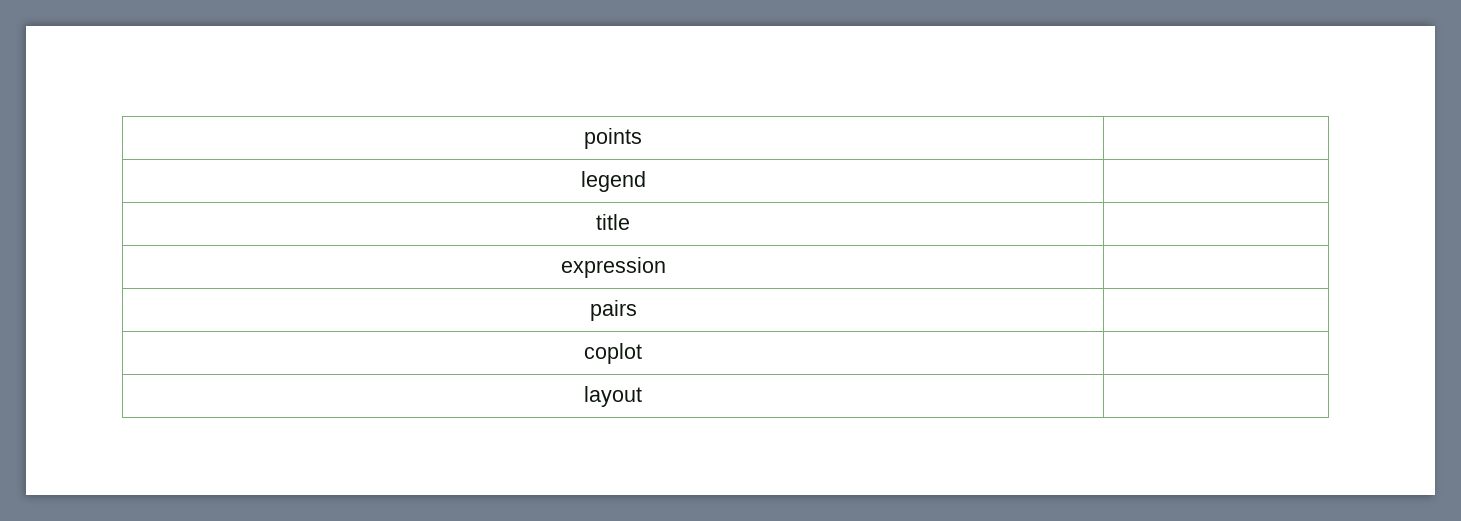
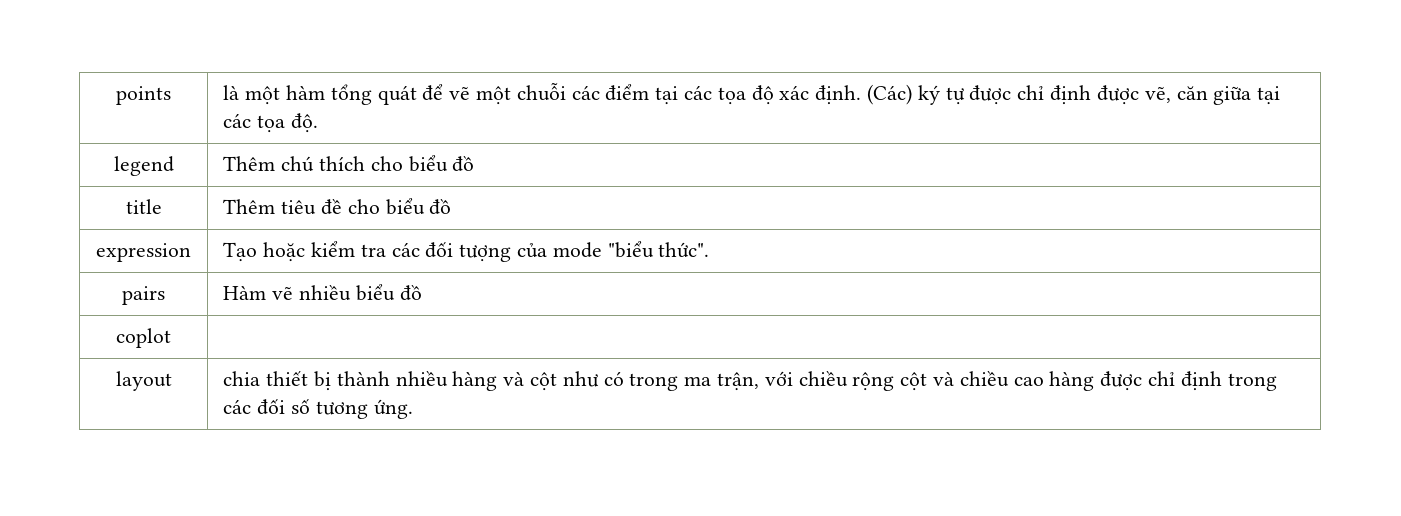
[580,171,646,192] [596,214,630,230] [560,257,666,278] [589,300,637,321] [584,343,642,364] [584,386,642,407] // legend | // title | // expression | // pairs | // coplot | // layout | -> [223,82,1281,105] [223,113,319,133] [113,156,174,176] [223,155,475,172] [125,199,162,214] [223,198,452,215] [96,243,191,262] [223,241,710,262] [122,286,165,305] [223,284,422,301] [116,328,171,348] [115,371,172,391] [223,371,1277,391] [223,399,413,419] là một hàm tổng quát để vẽ một chuỗi các điểm tại các tọa độ xác định. (Các) ký tự được chỉ định được vẽ, căn giữa tại các tọa độ. // legend | Thêm chú thích cho biểu đồ // title | Thêm tiêu đề cho biểu đồ // expression | Tạo hoặc kiểm tra các đối tượng của mode "biểu thức". // pairs | Hàm vẽ nhiều biểu đồ // coplot | // layout | chia thiết bị thành nhiều hàng và cột như có trong ma trận, với chiều rộng cột và chiều cao hàng được chỉ định trong các đối số tương ứng.

